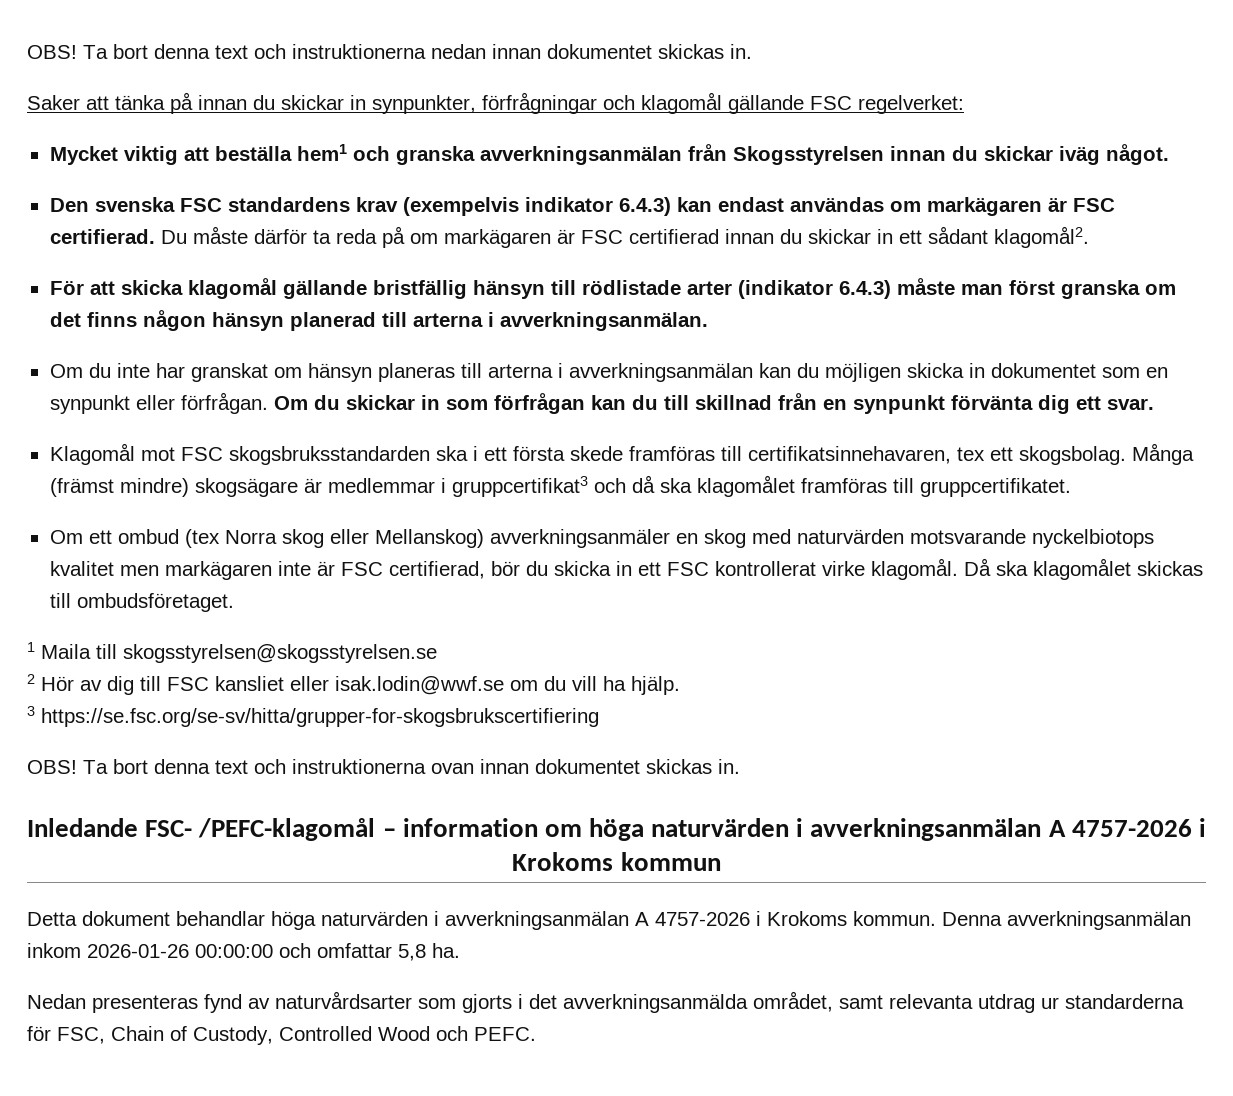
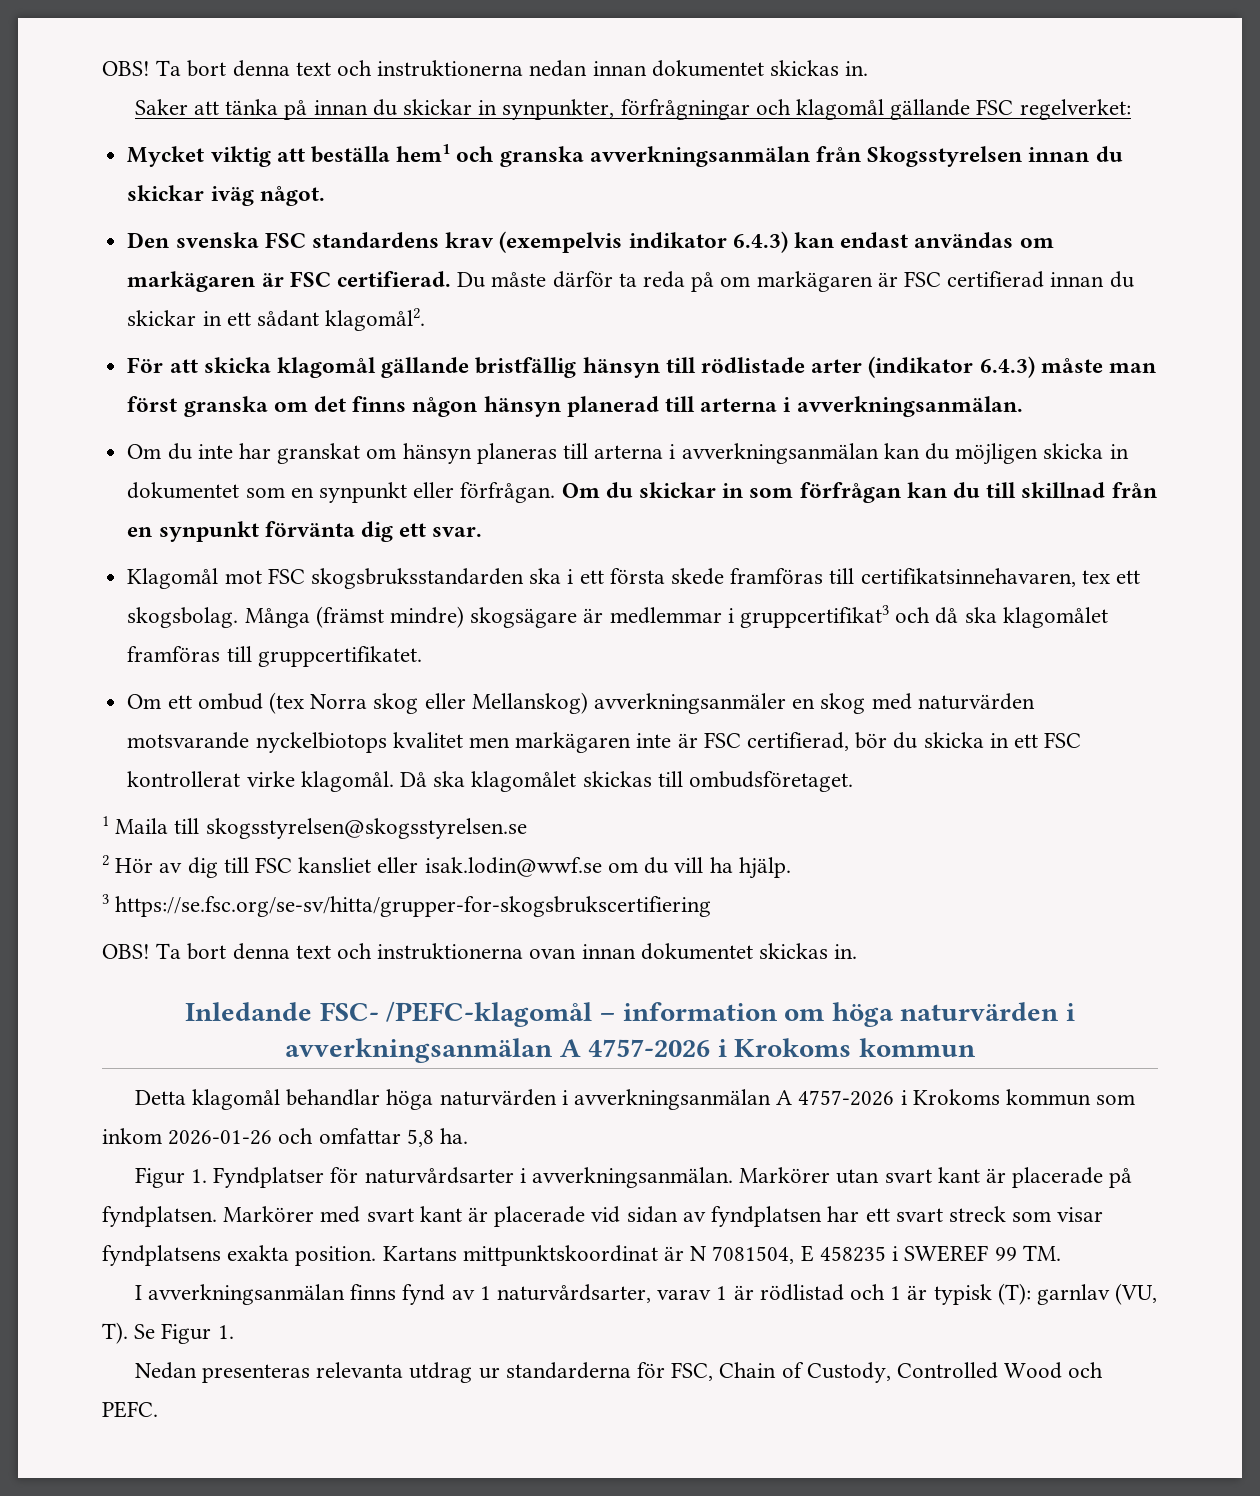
[82,911,170,926] dokument -> [191,1089,280,1110] klagomål
[853,911,1191,930] kommun. Denna avverkningsanmälan -> [1005,1089,1136,1106] kommun som
[195,944,273,958] 00:00:00 -> (273, 1137) none
[27,991,883,1013] Nedan presenteras fynd av naturvårdsarter som gjorts i det avverkningsanmälda området, samt -> [134,1167,1133,1188] [102,1206,1104,1227] [102,1245,1061,1266] [134,1283,1158,1305] [102,1322,234,1344] [134,1362,310,1383] Figur 1. Fyndplatser för naturvårdsarter i avverkningsanmälan. Markörer utan svart kant är placerade på fyndplatsen. Markörer med svart kant är placerade vid sidan av fyndplatsen har ett svart streck som visar fyndplatsens exakta position. Kartans mittpunktskoordinat är N 7081504, E 458235 i SWEREF 99 TM. // I avverkningsanmälan finns fynd av 1 naturvårdsarter, varav 1 är rödlistad och 1 är typisk (T): garnlav (VU, T). Se Figur 1. // Nedan presenteras

